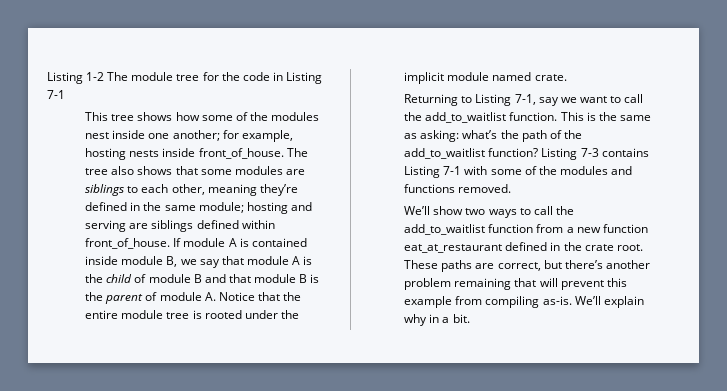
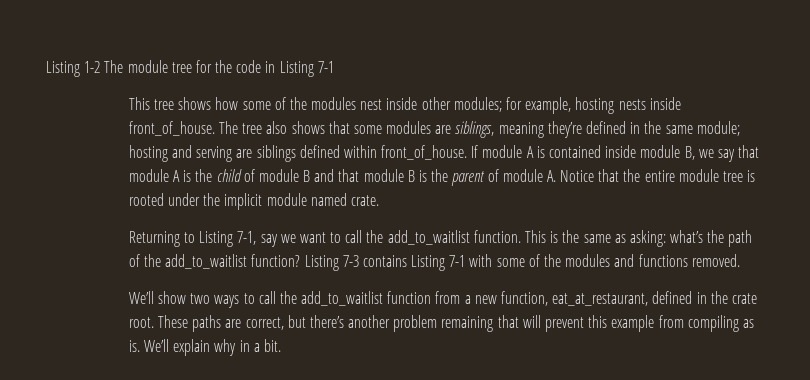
[148,130,220,141] one another; -> [421,97,502,112] other modules;
[85,184,205,196] siblings to each other, -> [455,121,495,138] siblings,
[602,224,648,233] [404,244,503,253] function eat_at_restaurant -> [500,291,649,306] function, eat_at_restaurant,
[542,296,572,305] as-is. -> [742,319,754,328] [128,340,140,352] as is.

